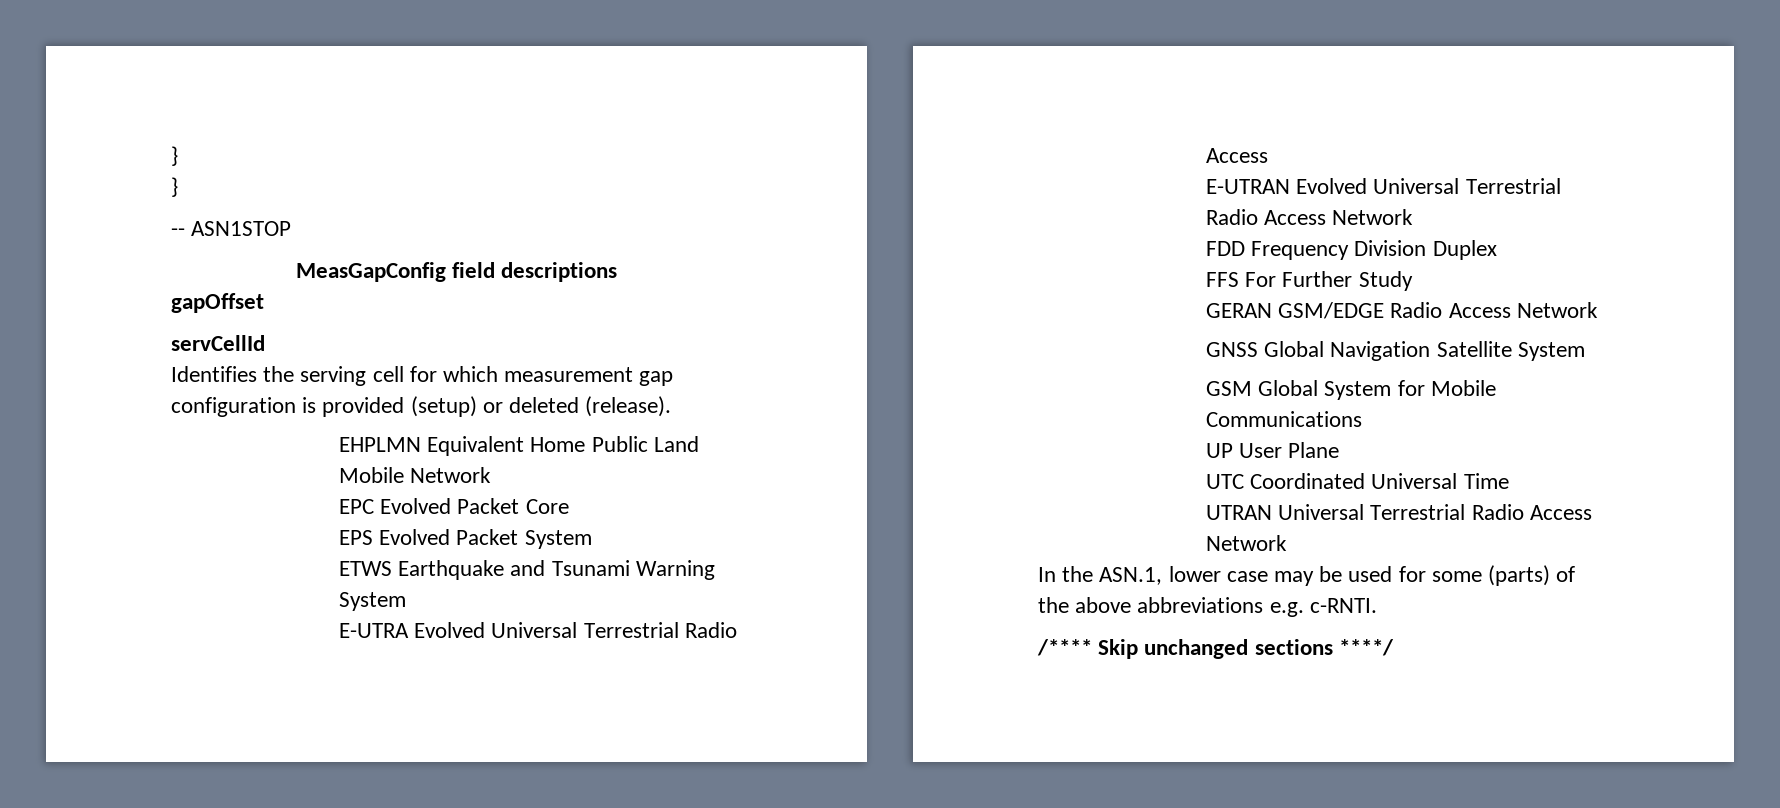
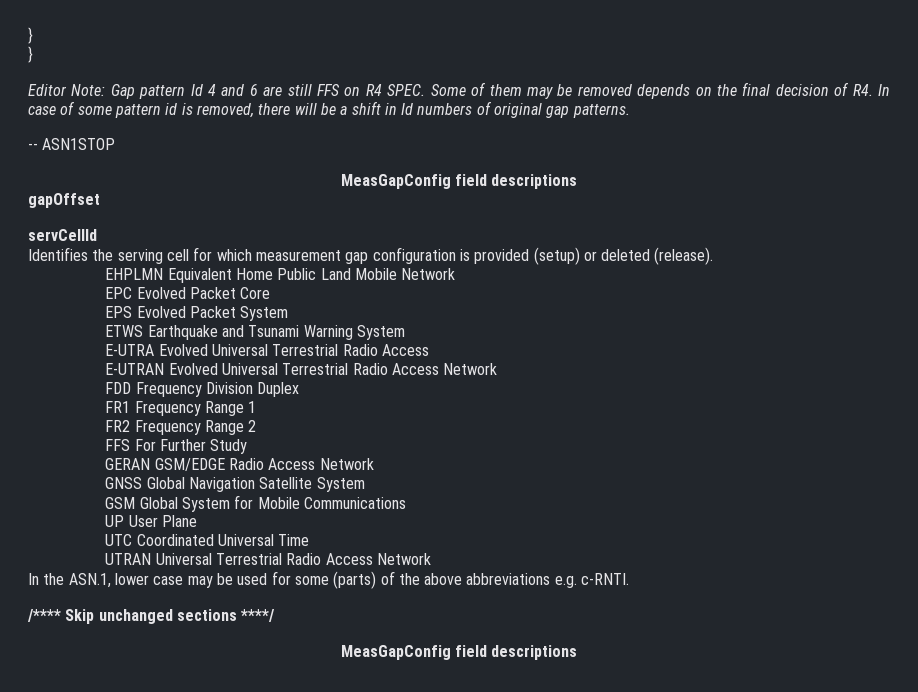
(178, 187) none -> [28,82,890,99] [28,101,630,118] // Editor Note: Gap pattern Id 4 and 6 are still FFS on R4 SPEC. Some of them may be removed depends on the final decision of R4. In case of some pattern id is removed, there will be a shift in Id numbers of original gap patterns.
(1497, 250) none -> [105,401,257,416] [105,420,257,435] // FR1 Frequency Range 1 // FR2 Frequency Range 2
(1394, 647) none -> [340,645,578,660] // MeasGapConfig field descriptions

